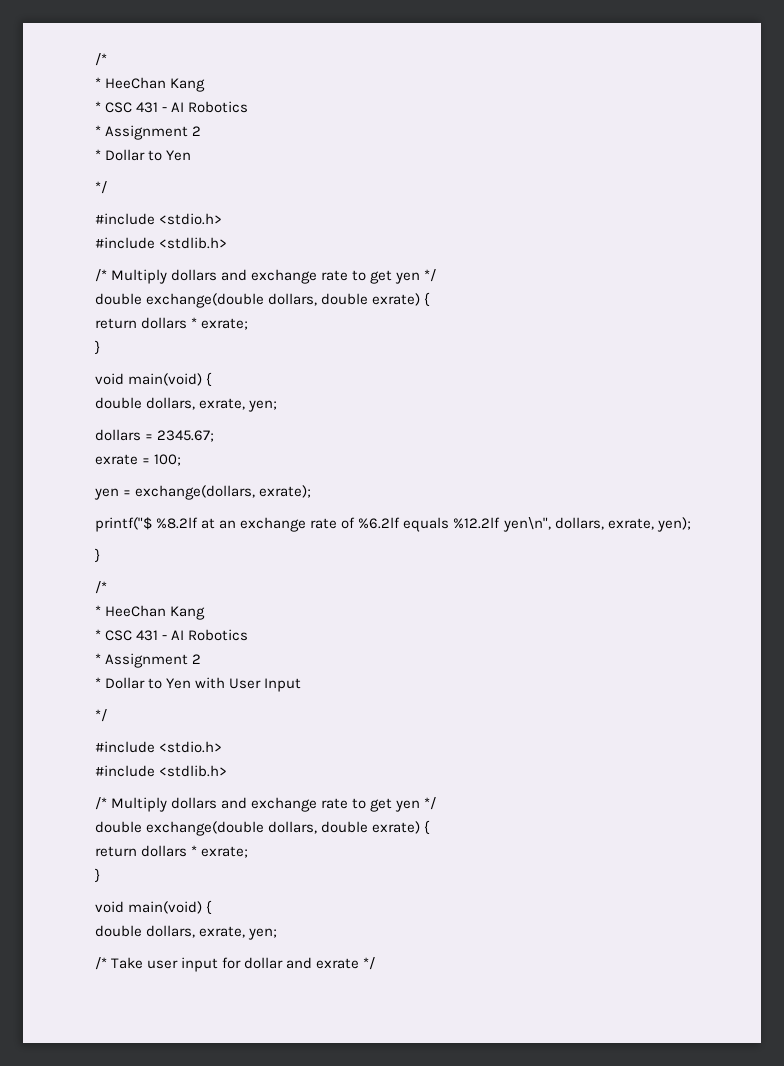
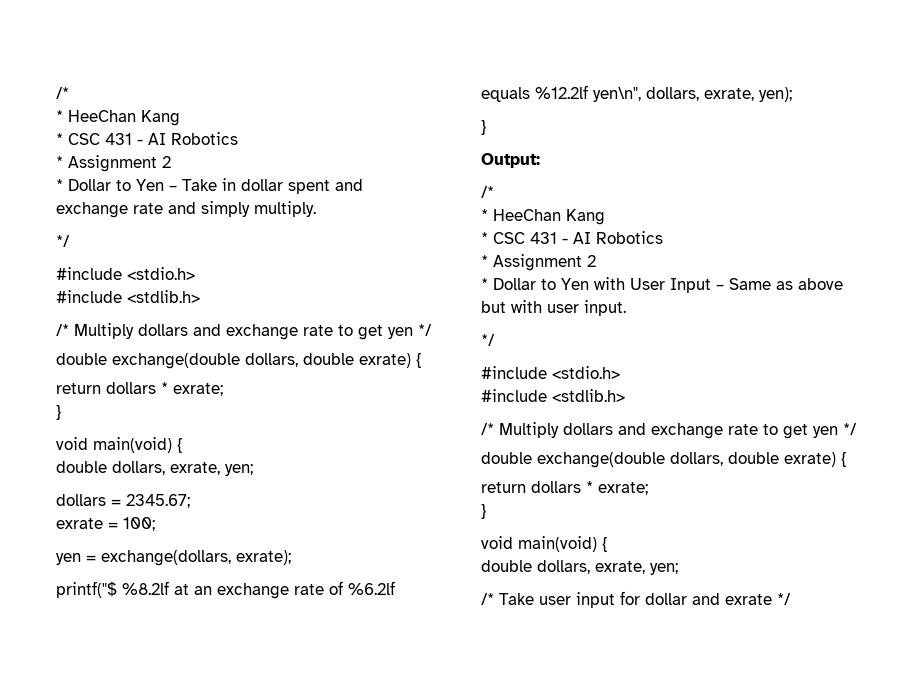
(192, 155) none -> [169,178,363,194] [56,201,316,218] – Take in dollar spent and exchange rate and simply multiply.
(100, 555) none -> [481,153,540,168] // Output:
(302, 685) none -> [716,278,843,290] [481,300,626,316] – Same as above but with user input.

